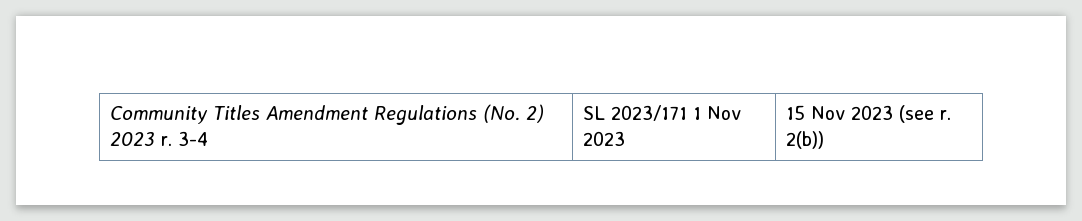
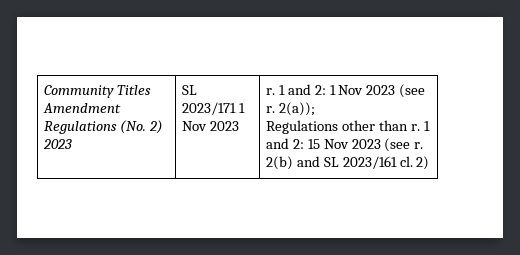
[161,131,209,146] r. 3-4 -> (72, 144) none
(626, 138) none -> [265,84,426,98] [265,102,315,116] [265,120,430,134] [265,138,304,149] r. 1 and 2: 1 Nov 2023 (see r. 2(a)); // Regulations other than r. 1 and 2:
[786,131,825,149] 2(b)) -> [265,156,430,170] 2(b) and SL 2023/161 cl. 2)

